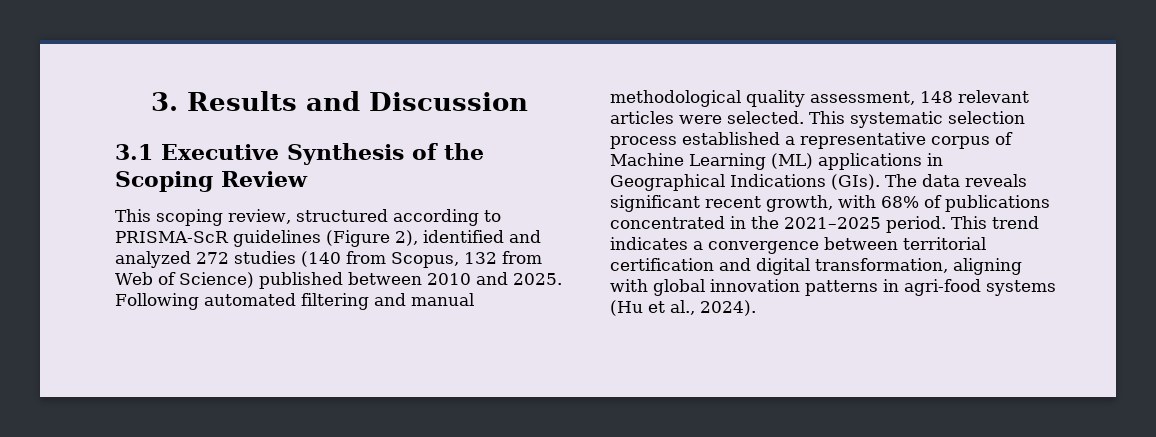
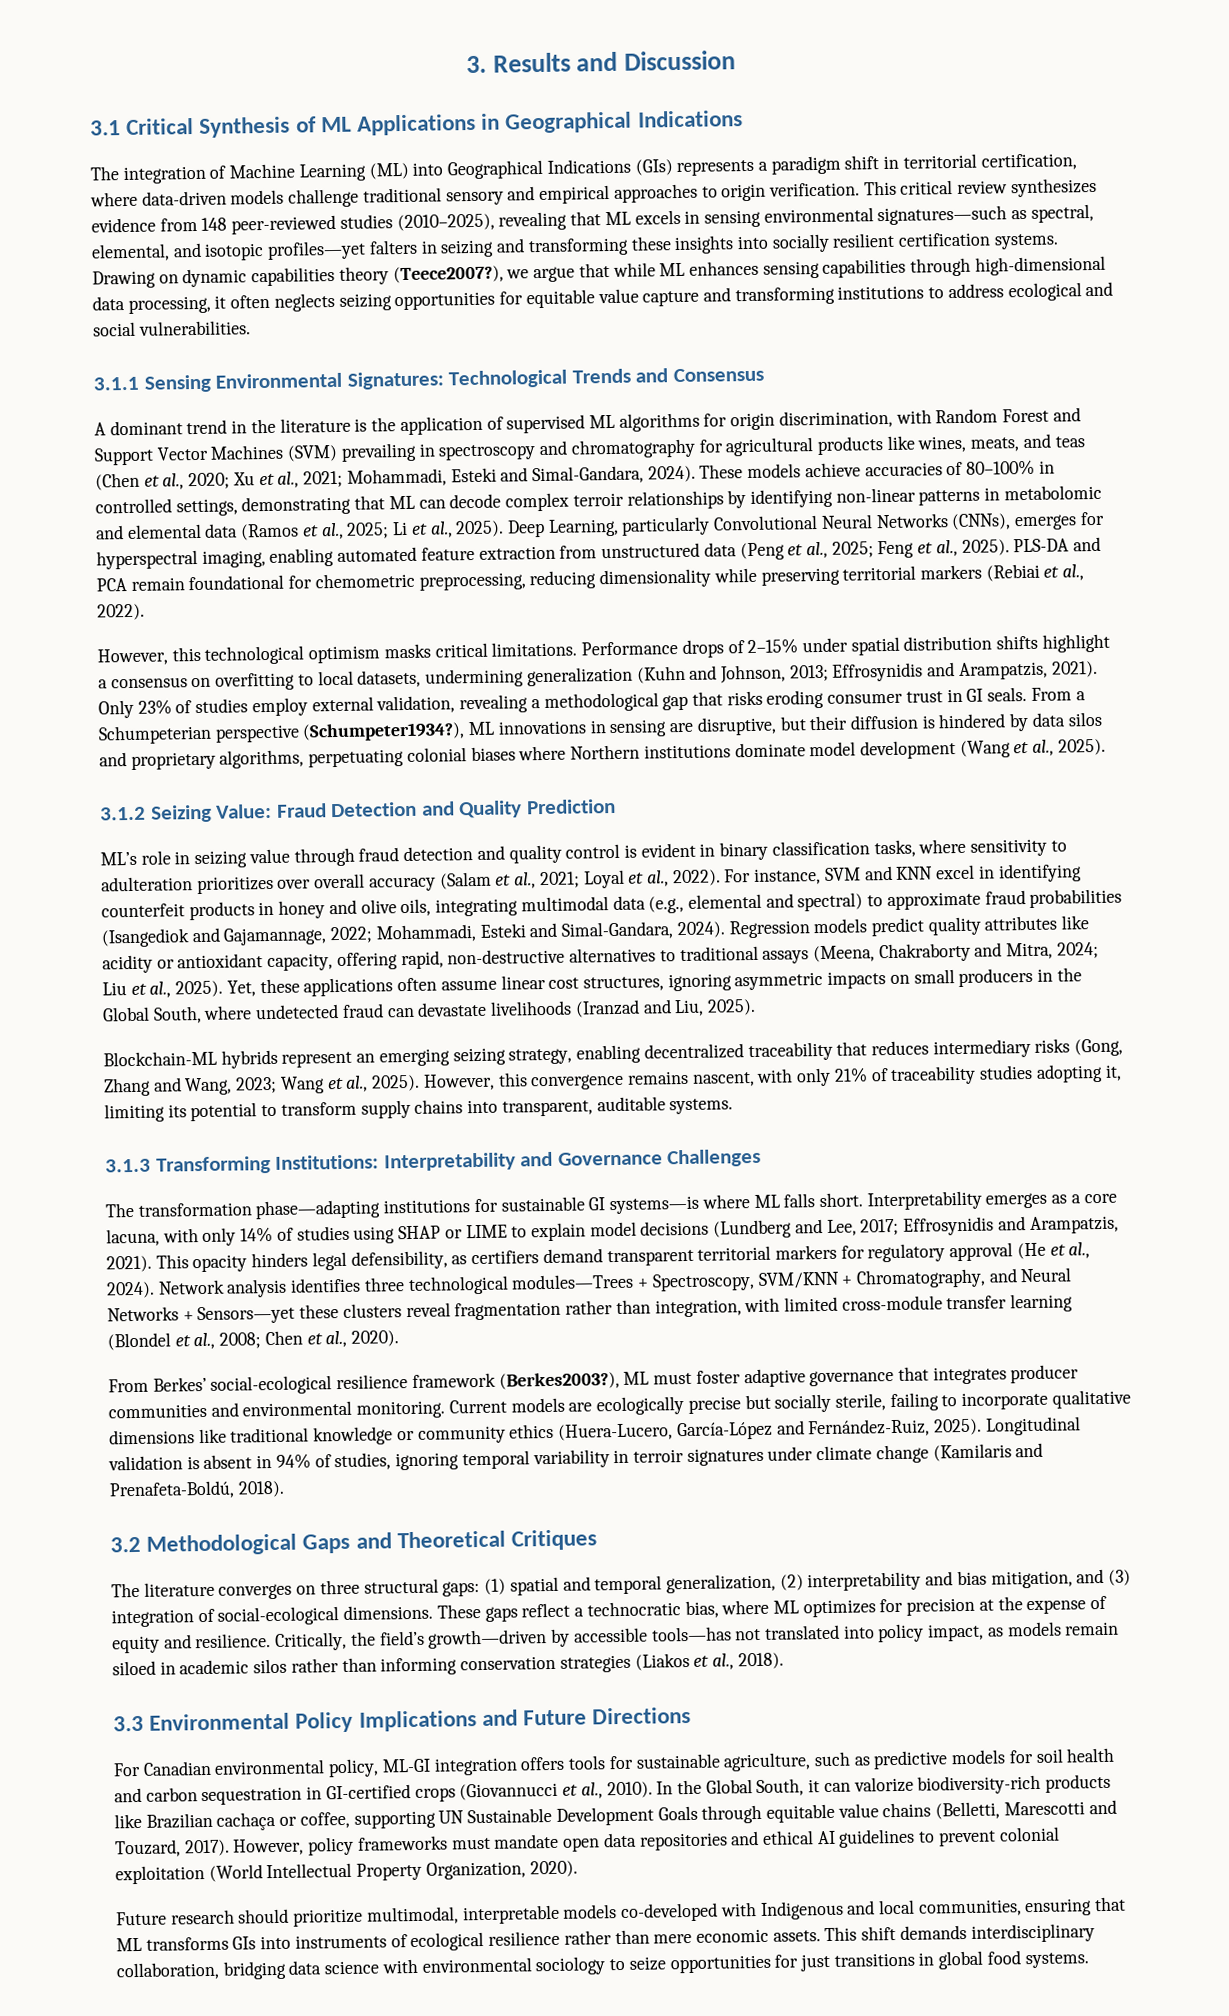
[161,144,279,160] Executive -> [126,117,195,135] Critical
[444,143,484,160] [115,171,308,192] [115,209,501,226] [115,230,541,247] [115,251,542,268] [115,272,562,289] [115,293,474,310] [610,90,1029,107] [610,111,1025,128] [610,132,1013,149] [610,153,943,170] [610,174,1027,191] [610,195,1050,212] [610,216,1039,233] [610,237,986,254] [610,258,1022,275] [610,279,1056,296] [610,300,756,316] the Scoping Review // This scoping review, structured according to PRISMA-ScR guidelines (Figure 2), identified and analyzed 272 studies (140 from Scopus, 132 from Web of Science) published between 2010 and 2025. Following automated filtering and manual methodological quality assessment, 148 relevant articles were selected. This systematic selection process established a representative corpus of Machine Learning (ML) applications in Geographical Indications (GIs). The data reveals significant recent growth, with 68% of publications concentrated in the 2021–2025 period. This trend indicates a convergence between territorial certification and digital transformation, aligning with global innovation patterns in agri-food systems (Hu et al., 2024). -> [320,110,743,136] [90,153,1077,185] [90,177,1097,208] [91,203,1094,235] [91,232,1059,262] [92,255,1106,289] [92,281,1114,314] [93,320,251,337] [93,367,764,393] [94,407,1081,436] [94,433,1085,466] [95,459,1055,491] [95,484,1102,517] [95,511,1105,541] [96,536,1102,570] [96,563,1085,592] [97,603,145,621] [97,633,1110,666] [98,660,1098,691] [98,686,1086,719] [98,711,1102,745] [99,738,1106,770] [100,798,616,823] [100,838,1067,869] [101,863,1082,895] [101,888,1123,921] [101,915,1090,948] [102,941,1099,974] [102,967,1082,998] [102,998,756,1024] [103,1038,1124,1069] [103,1063,1122,1097] [104,1096,734,1123] [105,1148,762,1175] [105,1190,1117,1220] [106,1215,1119,1247] [106,1242,1091,1273] [106,1267,1073,1299] [107,1293,1074,1325] [107,1330,400,1351] [108,1364,1080,1395] [108,1389,1131,1419] [109,1416,1081,1446] [108,1442,1044,1471] [109,1480,285,1500] [110,1529,598,1556] [111,1568,1132,1600] [111,1595,1108,1628] [112,1621,1120,1654] [112,1652,784,1676] [113,1706,692,1733] [113,1747,1115,1778] [114,1773,1112,1806] [114,1799,1117,1831] [115,1826,1060,1858] [115,1860,578,1885] [116,1896,1127,1927] [116,1923,1095,1952] [116,1950,1089,1981] ML Applications in Geographical Indications // The integration of Machine Learning (ML) into Geographical Indications (GIs) represents a paradigm shift in territorial certification, where data-driven models challenge traditional sensory and empirical approaches to origin verification. This critical review synthesizes evidence from 148 peer-reviewed studies (2010–2025), revealing that ML excels in sensing environmental signatures—such as spectral, elemental, and isotopic profiles—yet falters in seizing and transforming these insights into socially resilient certification systems. Drawing on dynamic capabilities theory (Teece2007?), we argue that while ML enhances sensing capabilities through high-dimensional data processing, it often neglects seizing opportunities for equitable value capture and transforming institutions to address ecological and social vulnerabilities. // 3.1.1 Sensing Environmental Signatures: Technological Trends and Consensus // A dominant trend in the literature is the application of supervised ML algorithms for origin discrimination, with Random Forest and Support Vector Machines (SVM) prevailing in spectroscopy and chromatography for agricultural products like wines, meats, and teas (Chen et al., 2020; Xu et al., 2021; Mohammadi, Esteki and Simal-Gandara, 2024). These models achieve accuracies of 80–100% in controlled settings, demonstrating that ML can decode complex terroir relationships by identifying non-linear patterns in metabolomic and elemental data (Ramos et al., 2025; Li et al., 2025). Deep Learning, particularly Convolutional Neural Networks (CNNs), emerges for hyperspectral imaging, enabling automated feature extraction from unstructured data (Peng et al., 2025; Feng et al., 2025). PLS-DA and PCA remain foundational for chemometric preprocessing, reducing dimensionality while preserving territorial markers (Rebiai et al., 2022). // However, this technological optimism masks critical limitations. Performance drops of 2–15% under spatial distribution shifts highlight a consensus on overfitting to local datasets, undermining generalization (Kuhn and Johnson, 2013; Effrosynidis and Arampatzis, 2021). Only 23% of studies employ external validation, revealing a methodological gap that risks eroding consumer trust in GI seals. From a Schumpeterian perspective (Schumpeter1934?), ML innovations in sensing are disruptive, but their diffusion is hindered by data silos and proprietary algorithms, perpetuating colonial biases where Northern institutions dominate model development (Wang et al., 2025). // 3.1.2 Seizing Value: Fraud Detection and Quality Prediction // ML’s role in seizing value through fraud detection and quality control is evident in binary classification tasks, where sensitivity to adulteration prioritizes over overall accuracy (Salam et al., 2021; Loyal et al., 2022). For instance, SVM and KNN excel in identifying counterfeit products in honey and olive oils, integrating multimodal data (e.g., elemental and spectral) to approximate fraud probabilities (Isangediok and Gajamannage, 2022; Mohammadi, Esteki and Simal-Gandara, 2024). Regression models predict quality attributes like acidity or antioxidant capacity, offering rapid, non-destructive alternatives to traditional assays (Meena, Chakraborty and Mitra, 2024; Liu et al., 2025). Yet, these applications often assume linear cost structures, ignoring asymmetric impacts on small producers in the Global South, where undetected fraud can devastate livelihoods (Iranzad and Liu, 2025). // Blockchain-ML hybrids represent an emerging seizing strategy, enabling decentralized traceability that reduces intermediary risks (Gong, Zhang and Wang, 2023; Wang et al., 2025). However, this convergence remains nascent, with only 21% of traceability studies adopting it, limiting its potential to transform supply chains into transparent, auditable systems. // 3.1.3 Transforming Institutions: Interpretability and Governance Challenges // The transformation phase—adapting institutions for sustainable GI systems—is where ML falls short. Interpretability emerges as a core lacuna, with only 14% of studies using SHAP or LIME to explain model decisions (Lundberg and Lee, 2017; Effrosynidis and Arampatzis, 2021). This opacity hinders legal defensibility, as certifiers demand transparent territorial markers for regulatory approval (He et al., 2024). Network analysis identifies three technological modules—Trees + Spectroscopy, SVM/KNN + Chromatography, and Neural Networks + Sensors—yet these clusters reveal fragmentation rather than integration, with limited cross-module transfer learning (Blondel et al., 2008; Chen et al., 2020). // From Berkes’ social-ecological resilience framework (Berkes2003?), ML must foster adaptive governance that integrates producer communities and environmental monitoring. Current models are ecologically precise but socially sterile, failing to incorporate qualitative dimensions like traditional knowledge or community ethics (Huera-Lucero, García-López and Fernández-Ruiz, 2025). Longitudinal validation is absent in 94% of studies, ignoring temporal variability in terroir signatures under climate change (Kamilaris and Prenafeta-Boldú, 2018). // 3.2 Methodological Gaps and Theoretical Critiques // The literature converges on three structural gaps: (1) spatial and temporal generalization, (2) interpretability and bias mitigation, and (3) integration of social-ecological dimensions. These gaps reflect a technocratic bias, where ML optimizes for precision at the expense of equity and resilience. Critically, the field’s growth—driven by accessible tools—has not translated into policy impact, as models remain siloed in academic silos rather than informing conservation strategies (Liakos et al., 2018). // 3.3 Environmental Policy Implications and Future Directions // For Canadian environmental policy, ML-GI integration offers tools for sustainable agriculture, such as predictive models for soil health and carbon sequestration in GI-certified crops (Giovannucci et al., 2010). In the Global South, it can valorize biodiversity-rich products like Brazilian cachaça or coffee, supporting UN Sustainable Development Goals through equitable value chains (Belletti, Marescotti and Touzard, 2017). However, policy frameworks must mandate open data repositories and ethical AI guidelines to prevent colonial exploitation (World Intellectual Property Organization, 2020). // Future research should prioritize multimodal, interpretable models co-developed with Indigenous and local communities, ensuring that ML transforms GIs into instruments of ecological resilience rather than mere economic assets. This shift demands interdisciplinary collaboration, bridging data science with environmental sociology to seize opportunities for just transitions in global food systems.

